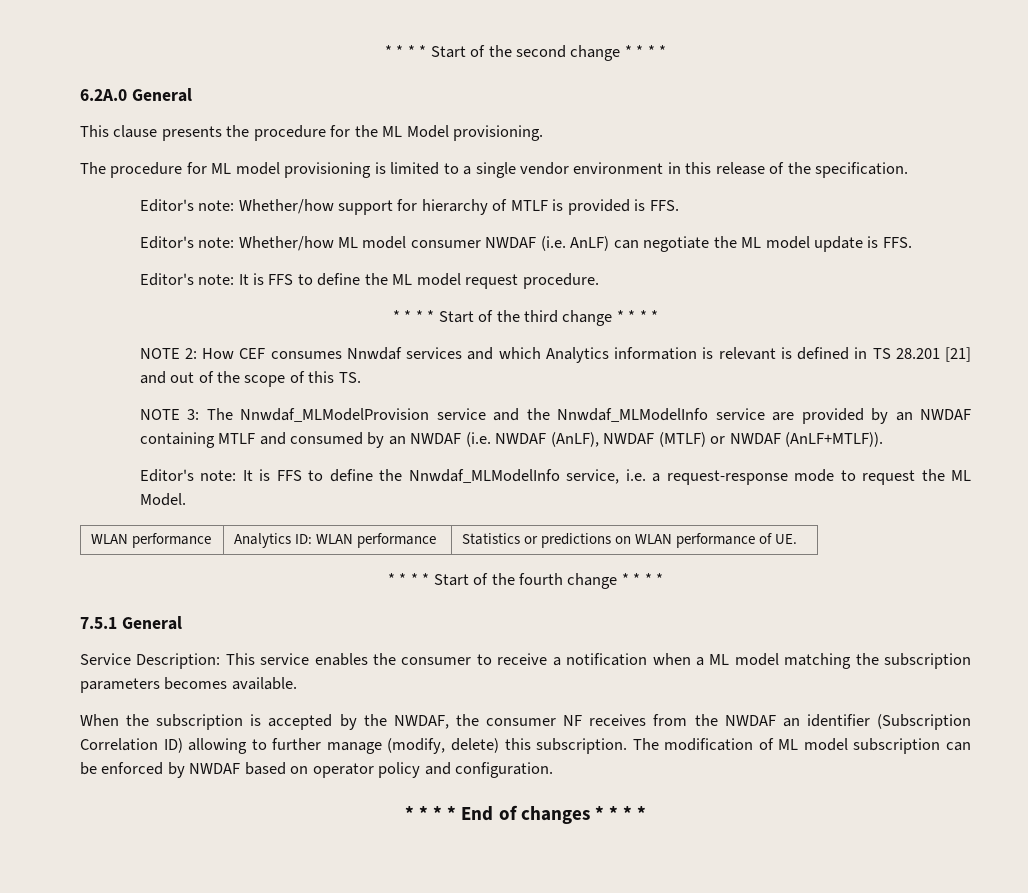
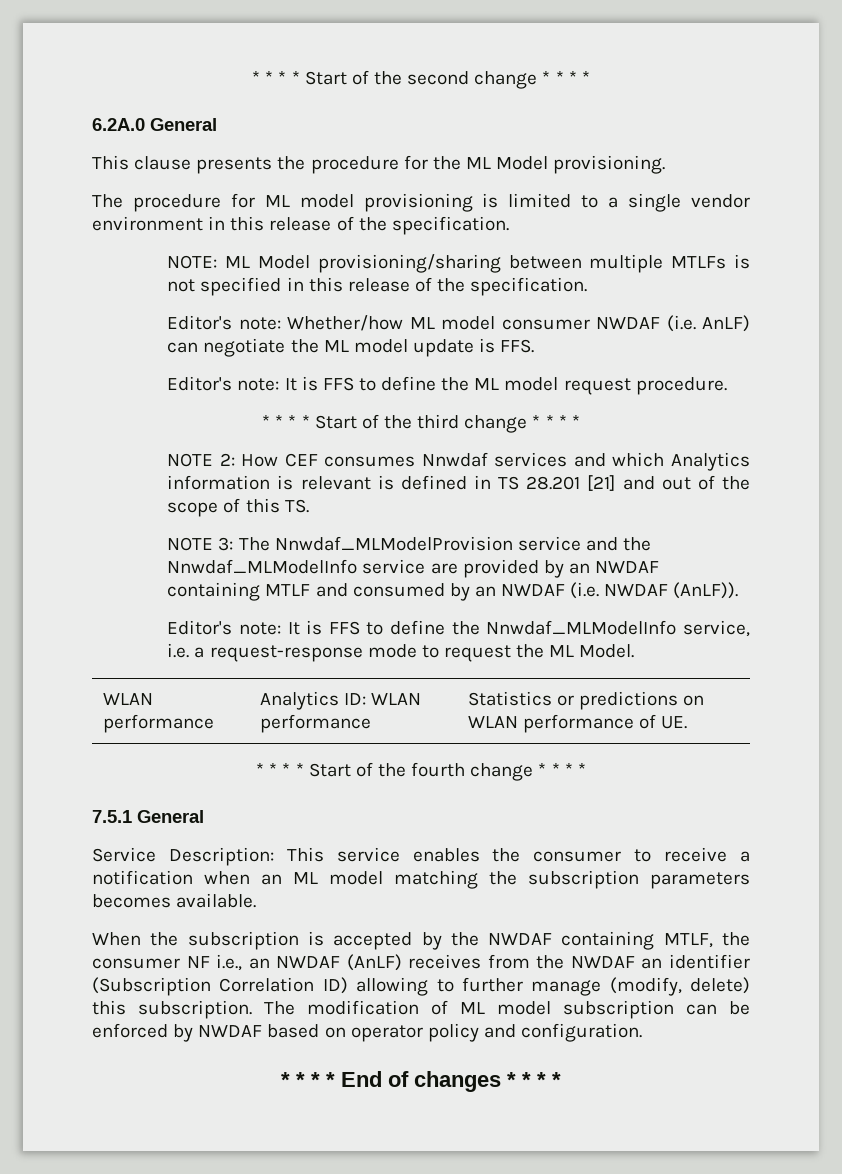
[139,199,679,215] Editor's note: Whether/how support for hierarchy of MTLF is provided is FFS. -> [167,254,750,273] [167,277,588,296] NOTE: ML Model provisioning/sharing between multiple MTLFs is not specified in this release of the specification.
[550,432,883,447] (AnLF), NWDAF (MTLF) or NWDAF (AnLF+MTLF)). -> [673,582,739,599] (AnLF)).
[695,657,704,666] a -> [261,874,282,885] an
[393,714,583,729] NWDAF, the consumer NF -> [488,931,750,950] [92,954,402,971] NWDAF containing MTLF, the consumer NF i.e., an NWDAF (AnLF)

